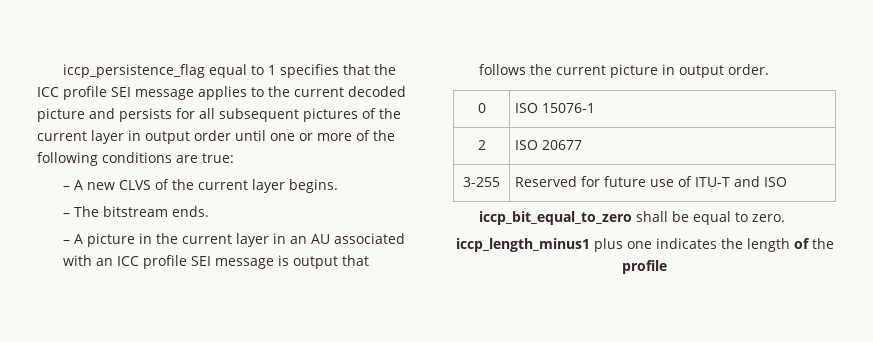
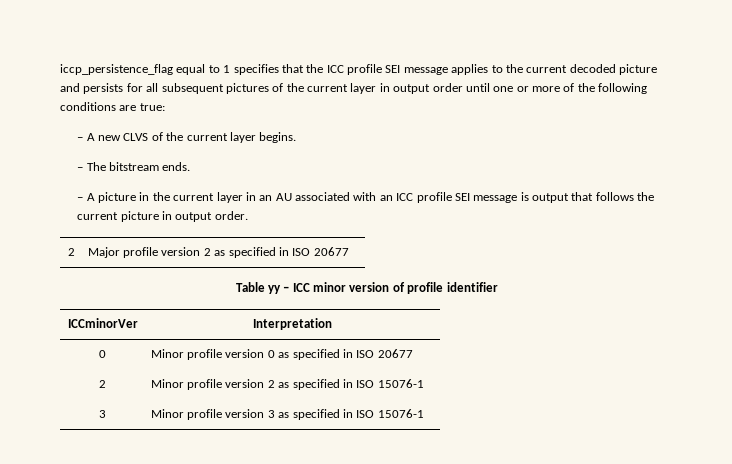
[477,103,486,113] [515,103,596,113] [477,140,486,150] [515,140,583,150] [463,177,500,187] [515,176,788,187] [479,211,786,225] [455,238,834,252] [622,260,667,274] 0 | ISO 15076-1 // 2 | ISO 20677 // 3-255 | Reserved for future use of ITU-T and ISO // iccp_bit_equal_to_zero shall be equal to zero. // iccp_length_minus1 plus one indicates the length of the profile -> [67,248,75,256] [87,247,349,258] [235,282,498,294] [67,318,138,328] [252,318,332,330] [99,350,106,358] [150,349,413,360] [99,380,106,388] [150,379,424,390] [99,410,106,418] [150,409,424,420] 2 | Major profile version 2 as specified in ISO 20677 // Table yy – ICC minor version of profile identifier // ICCminorVer | Interpretation // 0 | Minor profile version 0 as specified in ISO 20677 // 2 | Minor profile version 2 as specified in ISO 15076-1 // 3 | Minor profile version 3 as specified in ISO 15076-1

